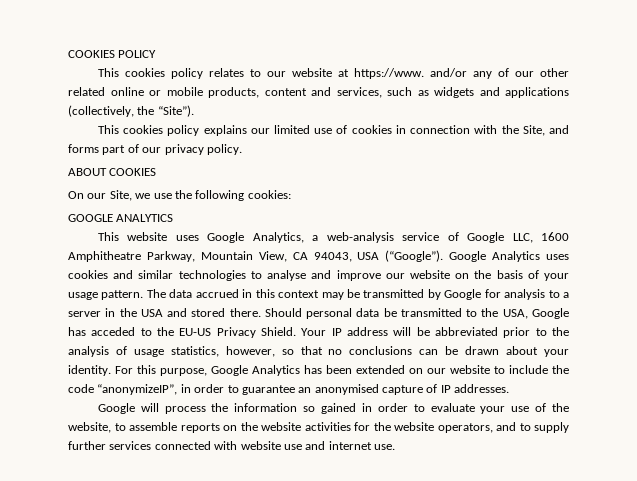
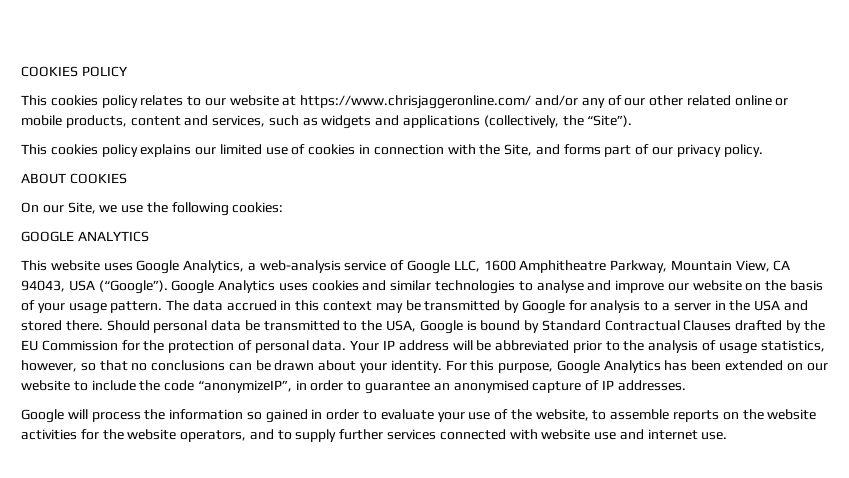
[353,68,424,79] https://www. -> [300,95,532,109] https://www.chrisjaggeronline.com/
[68,327,296,338] has acceded to the EU-US Privacy Shield. -> [466,320,825,333] [21,340,347,353] is bound by Standard Contractual Clauses drafted by the EU Commission for the protection of personal data.

